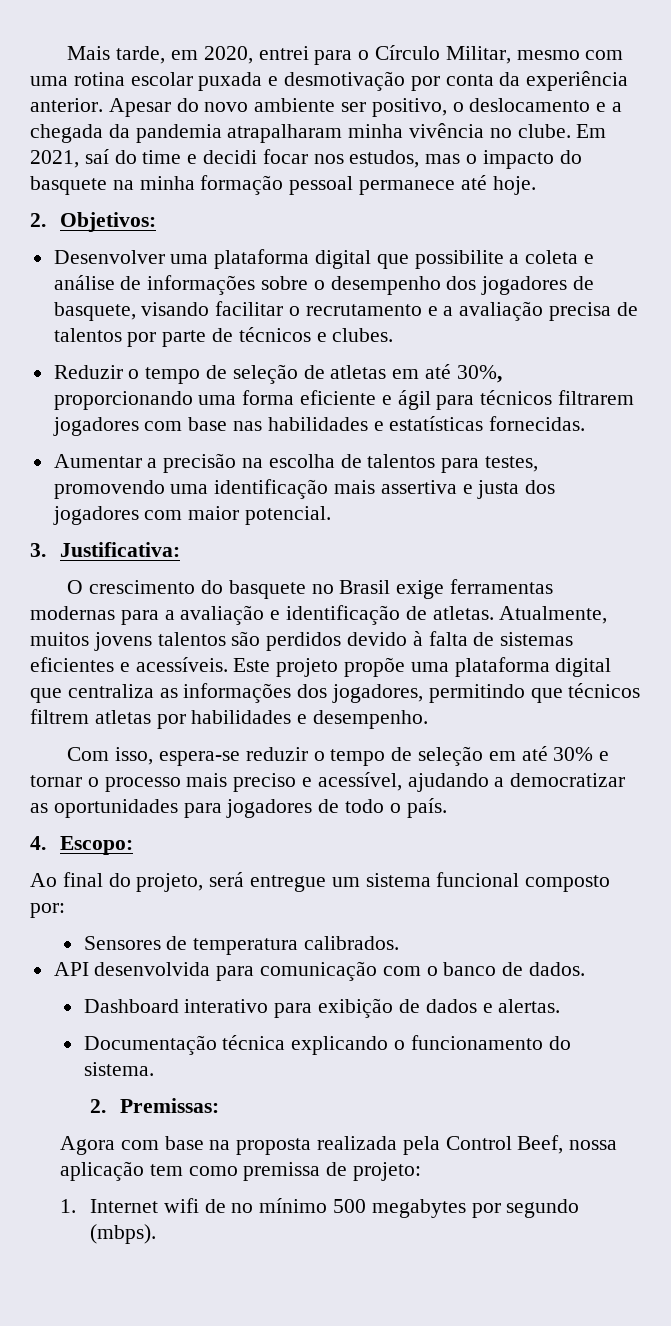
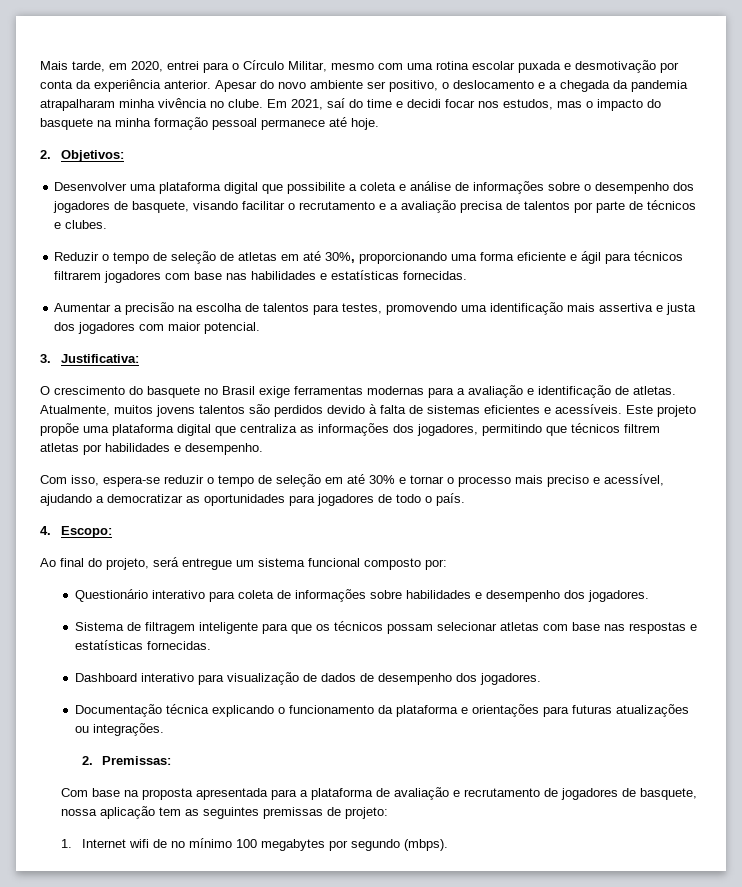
[83,936,400,955] [53,961,586,981] Sensores de temperatura calibrados. // API desenvolvida para comunicação com o banco de dados. -> [75,589,650,602] [75,621,698,634] [75,640,212,650] Questionário interativo para coleta de informações sobre habilidades e desempenho dos jogadores. // Sistema de filtragem inteligente para que os técnicos possam selecionar atletas com base nas respostas e estatísticas fornecidas.
[318,998,394,1018] exibição -> [227,672,300,685] visualização
[482,999,561,1013] e alertas. -> [360,673,542,685] de desempenho dos jogadores.
[548,1036,571,1050] [83,1062,154,1076] do sistema. -> [378,704,690,717] [75,723,165,736] da plataforma e orientações para futuras atualizações ou integrações.
[60,1136,159,1155] Agora com -> [60,788,88,797] Com
[317,1135,618,1155] [60,1161,321,1181] realizada pela Control Beef, nossa aplicação tem como premissa -> [195,787,697,800] [60,806,323,819] apresentada para a plataforma de avaliação e recrutamento de jogadores de basquete, nossa aplicação tem as seguintes premissas
[333,1199,367,1213] 500 -> [235,839,257,848] 100

